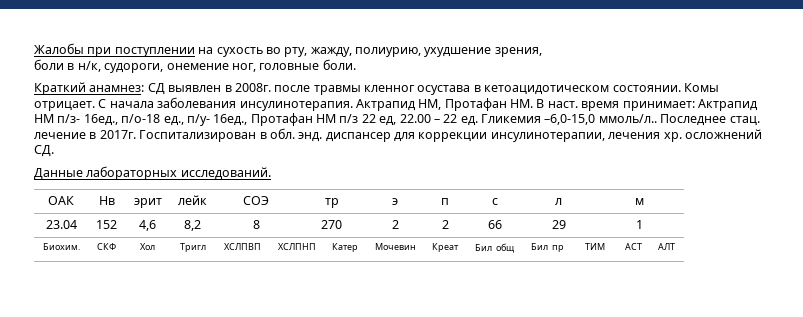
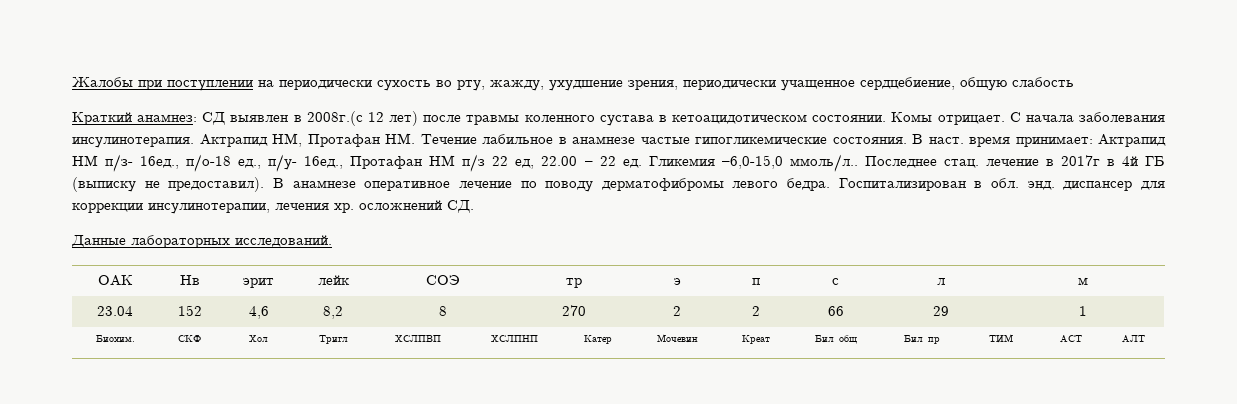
(214, 50) none -> [279,80,372,90] периодически
[355,47,421,57] полиурию, -> (544, 85) none
[34,59,356,73] // боли в н/к, судороги, онемение ног, головные боли. -> [683,77,1074,91] периодически учащенное сердцебиение, общую слабость
[234,83,471,95] 2008г. после травмы кленног осустава -> [306,111,654,126] 2008г.(с 12 лет) после травмы коленного сустава
(533, 103) none -> [420,134,907,144] Течение лабильное в анамнезе частые гипогликемические состояния.
[99,130,136,139] 2017г. -> [1060,155,1165,166] [72,177,831,192] 2017г в 4й ГБ (выписку не предоставил). В анамнезе оперативное лечение по поводу дерматофибромы левого бедра.

